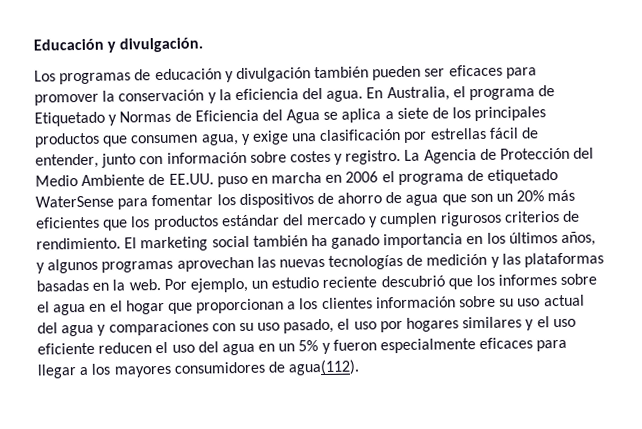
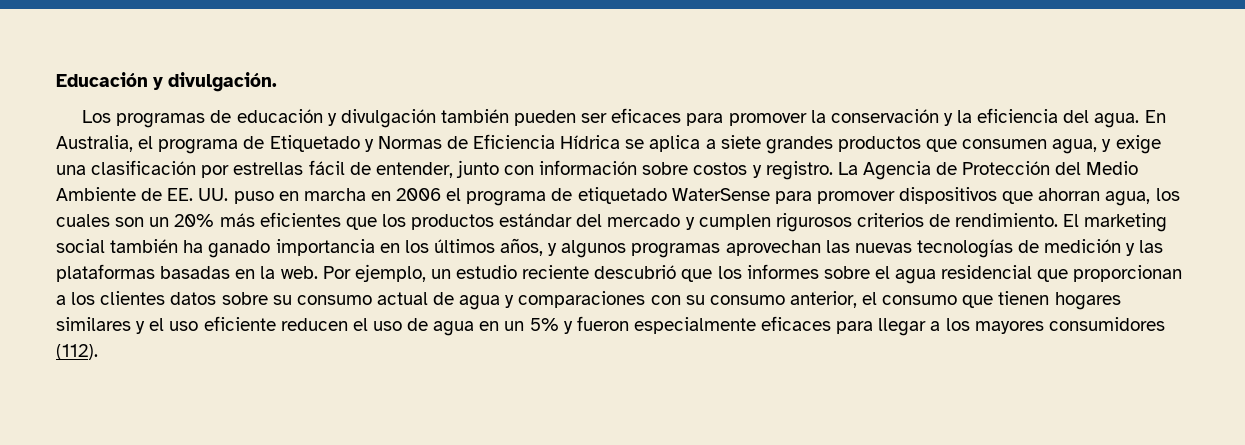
[261,108,321,124] del Agua -> [560,135,621,149] Hídrica
[432,106,547,122] de los principales -> [765,136,833,154] grandes
[289,150,331,163] costes -> [693,162,748,175] costos
[168,173,214,185] EE.UU. -> [167,188,229,201] EE. UU.
[151,191,467,209] fomentar los dispositivos de ahorro de agua que -> [816,187,1180,206] [56,214,110,227] promover dispositivos que ahorran agua, los cuales
[89,299,165,315] en el hogar -> [941,265,1033,279] residencial
[375,296,456,309] información -> [170,292,217,305] datos
[517,294,585,307] [37,322,58,334] uso actual del -> [296,292,455,305] consumo actual de
[257,318,403,334] uso pasado, el uso por -> [709,291,1050,308] consumo anterior, el consumo que tienen
[197,341,219,353] del -> [407,318,429,331] de
[267,359,361,376] de agua(112). -> [56,344,98,360] (112).

